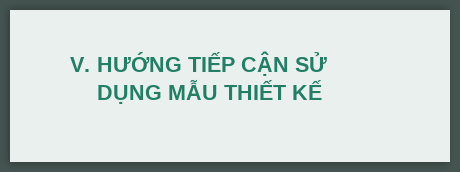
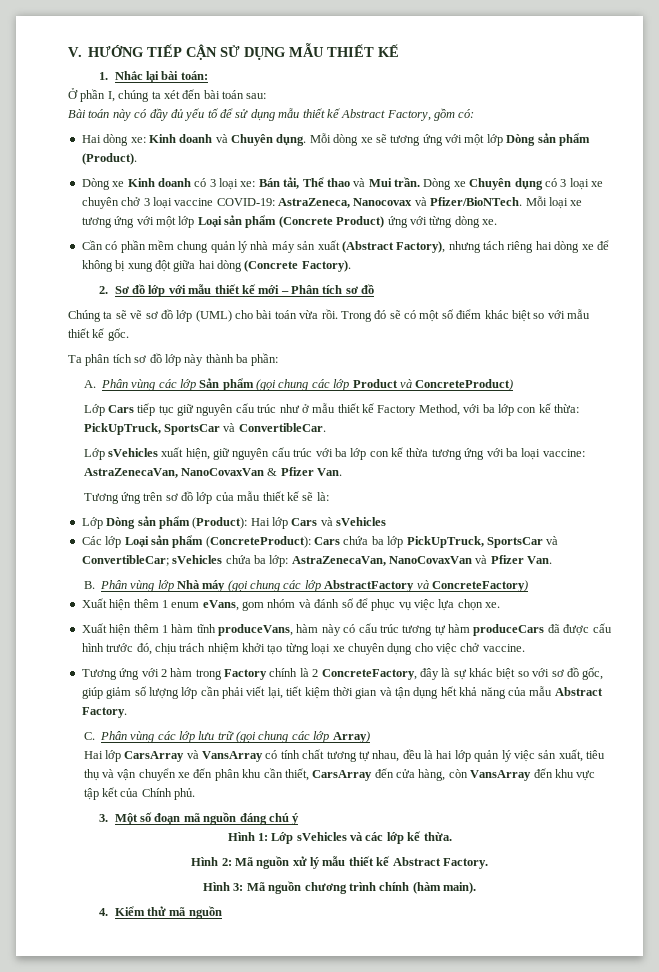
(322, 90) none -> [99,71,208,82] [68,88,267,102] [68,108,475,121] [81,133,590,146] [81,153,137,165] [81,177,603,190] [81,196,583,209] [81,215,497,228] [81,240,609,253] [81,260,351,272] [99,284,375,297] [68,309,590,322] [68,328,129,341] [68,353,279,366] [83,378,514,391] [83,403,580,416] [83,423,326,435] [83,447,585,460] [83,467,343,478] [83,491,329,504] [81,516,387,529] [81,535,559,548] [81,555,553,567] [83,580,528,592] [81,598,501,611] [81,623,612,636] [81,643,525,655] [81,667,604,680] [81,686,603,699] [81,707,127,718] [83,731,370,743] [83,749,606,762] [83,768,596,781] [83,787,196,800] [99,812,300,825] [227,831,452,844] [191,856,488,869] [203,881,476,894] [99,906,222,919] // 1. Nhắc lại bài toán: // Ở phần I, chúng ta xét đến bài toán sau: // Bài toán này có đầy đủ yếu tố để sử dụng mẫu thiết kế Abstract Factory, gồm có: // Hai dòng xe: Kinh doanh và Chuyên dụng. Mỗi dòng xe sẽ tương ứng với một lớp Dòng sản phẩm (Product). // Dòng xe Kinh doanh có 3 loại xe: Bán tải, Thể thao và Mui trần. Dòng xe Chuyên dụng có 3 loại xe chuyên chở 3 loại vaccine COVID-19: AstraZeneca, Nanocovax và Pfizer/BioNTech. Mỗi loại xe tương ứng với một lớp Loại sản phẩm (Concrete Product) ứng với từng dòng xe. // Cần có phần mềm chung quản lý nhà máy sản xuất (Abstract Factory), nhưng tách riêng hai dòng xe để không bị xung đột giữa hai dòng (Concrete Factory). // 2. Sơ đồ lớp với mẫu thiết kế mới – Phân tích sơ đồ // Chúng ta sẽ vẽ sơ đồ lớp (UML) cho bài toán vừa rồi. Trong đó sẽ có một số điểm khác biệt so với mẫu thiết kế gốc. // Ta phân tích sơ đồ lớp này thành ba phần: // A. Phân vùng các lớp Sản phẩm (gọi chung các lớp Product và ConcreteProduct) // Lớp Cars tiếp tục giữ nguyên cấu trúc như ở mẫu thiết kế Factory Method, với ba lớp con kế thừa: PickUpTruck, SportsCar và ConvertibleCar. // Lớp sVehicles xuất hiện, giữ nguyên cấu trúc với ba lớp con kế thừa tương ứng với ba loại vaccine: AstraZenecaVan, NanoCovaxVan & Pfizer Van. // Tương ứng trên sơ đồ lớp của mẫu thiết kế sẽ là: // Lớp Dòng sản phẩm (Product): Hai lớp Cars và sVehicles // Các lớp Loại sản phẩm (ConcreteProduct): Cars chứa ba lớp PickUpTruck, SportsCar và ConvertibleCar; sVehicles chứa ba lớp: AstraZenecaVan, NanoCovaxVan và Pfizer Van. // B. Phân vùng lớp Nhà máy (gọi chung các lớp AbstractFactory và ConcreteFactory) // Xuất hiện thêm 1 enum eVans, gom nhóm và đánh số để phục vụ việc lựa chọn xe. // Xuất hiện thêm 1 hàm tĩnh produceVans, hàm này có cấu trúc tương tự hàm produceCars đã được cấu hình trước đó, chịu trách nhiệm khởi tạo từng loại xe chuyên dụng cho việc chở vaccine. // Tương ứng với 2 hàm trong Factory chính là 2 ConcreteFactory, đây là sự khác biệt so với sơ đồ gốc, giúp giảm số lượng lớp cần phải viết lại, tiết kiệm thời gian và tận dụng hết khả năng của mẫu Abstract Factory. // C. Phân vùng các lớp lưu trữ (gọi chung các lớp Array) // Hai lớp CarsArray và VansArray có tính chất tương tự nhau, đều là hai lớp quản lý việc sản xuất, tiêu thụ và vận chuyển xe đến phân khu cần thiết, CarsArray đến cửa hàng, còn VansArray đến khu vực tập kết của Chính phủ. // 3. Một số đoạn mã nguồn đáng chú ý // Hình 1: Lớp sVehicles và các lớp kế thừa. // Hình 2: Mã nguồn xử lý mẫu thiết kế Abstract Factory. // Hình 3: Mã nguồn chương trình chính (hàm main). // 4. Kiểm thử mã nguồn

